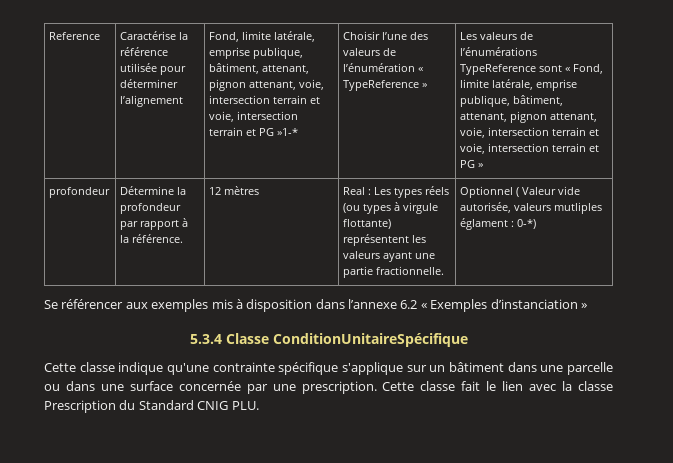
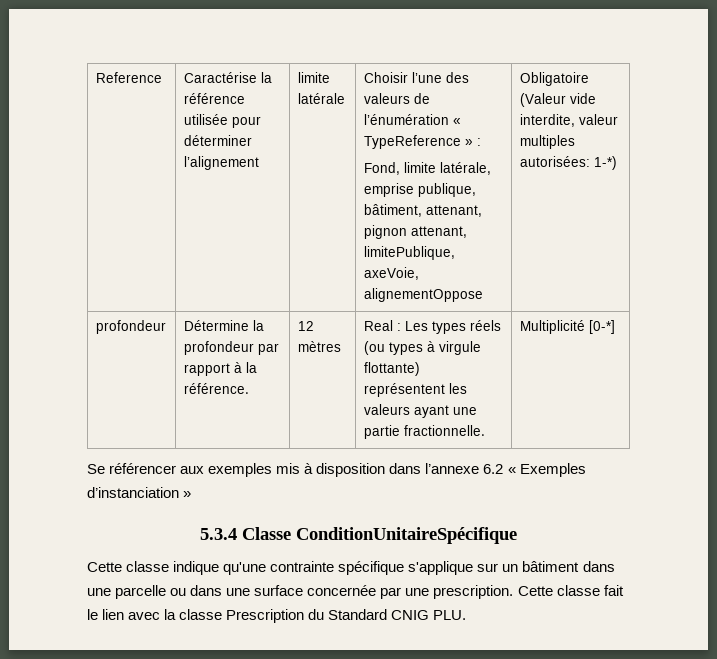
[209,31,316,42] [209,47,304,59] [209,63,310,74] [209,79,325,91] [209,95,321,104] [209,111,299,122] [209,127,299,136] Fond, limite latérale, emprise publique, bâtiment, attenant, pignon attenant, voie, intersection terrain et voie, intersection terrain et PG »1-* -> [297,72,330,83] [297,93,345,104] limite latérale
[460,32,534,40] [460,47,538,56] [460,64,604,75] [460,79,578,91] [460,95,564,107] [460,111,598,123] [460,127,600,138] [460,143,600,154] [460,160,485,168] | Les valeurs de l’énumérations TypeReference sont « Fond, limite latérale, emprise publique, bâtiment, attenant, pignon attenant, voie, intersection terrain et voie, intersection terrain et PG » -> [476,138,481,146] [363,162,491,175] [363,183,476,197] [363,204,482,217] [363,225,467,239] [363,246,455,260] [363,267,419,280] [363,288,483,302] [519,72,589,86] [519,93,596,107] [519,114,618,127] [519,135,575,149] [519,156,617,170] : // Fond, limite latérale, emprise publique, bâtiment, attenant, pignon attenant, limitePublique, axeVoie, alignementOppose | Obligatoire (Valeur vide interdite, valeur multiples autorisées: 1-*)
[460,186,581,198] [460,202,603,214] [460,218,537,230] Optionnel ( Valeur vide autorisée, valeurs mutliples églament : 0-*) -> [519,320,615,334] Multiplicité [0-*]

